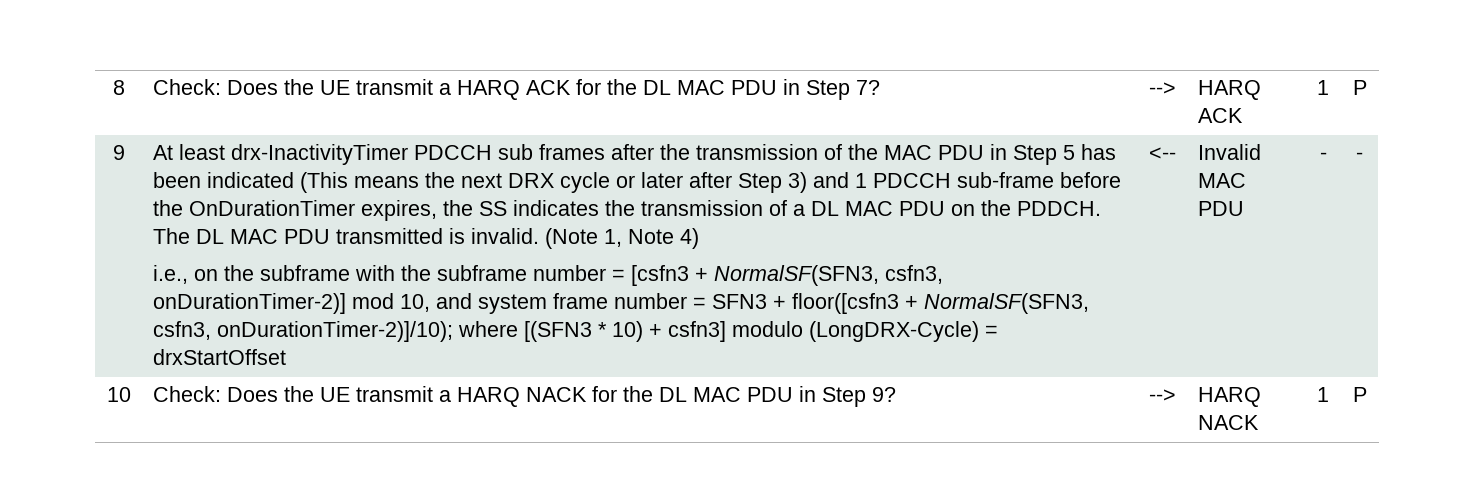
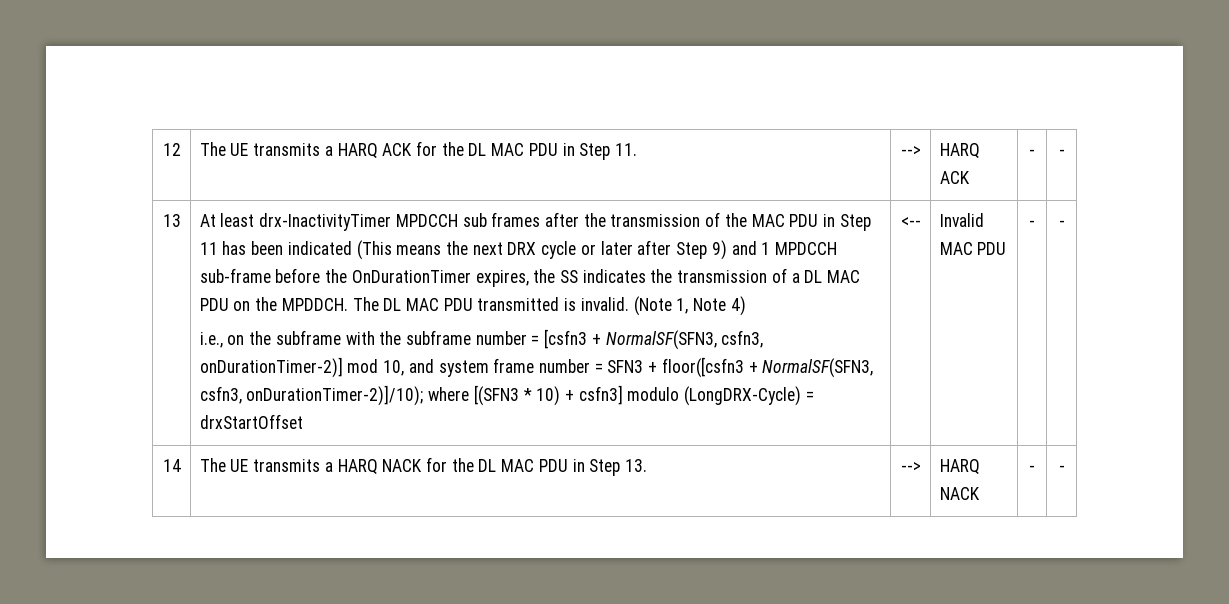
[113,80,125,95] [153,79,434,95] 8 | Check: Does the UE transmit -> [162,143,181,156] [199,142,321,156] 12 | The UE transmits
[856,80,881,95] 7? -> [615,143,638,156] 11.
[1317,80,1329,95] [1352,80,1367,95] [113,145,125,160] 1 | P // 9 -> [1029,149,1035,156] [1058,149,1065,156] [162,214,181,227] - | - // 13
[414,145,493,160] PDCCH -> [395,214,458,227] MPDCCH
[1063,145,1076,160] 5 -> [199,242,218,255] 11
[788,172,808,193] 3) -> [711,240,727,260] 9)
[873,173,952,188] PDCCH -> [774,242,837,255] MPDCCH
[1017,201,1102,216] PDDCH. -> [281,298,348,311] MPDDCH.
[107,387,131,402] [153,386,434,402] 10 | Check: Does the UE transmit -> [162,459,181,472] [199,458,321,472] 14 | The UE transmits
[872,387,897,402] 9? -> [625,459,648,472] 13.
[1317,387,1329,402] [1352,387,1367,402] 1 | P -> [1029,465,1035,472] [1058,465,1065,472] - | -

